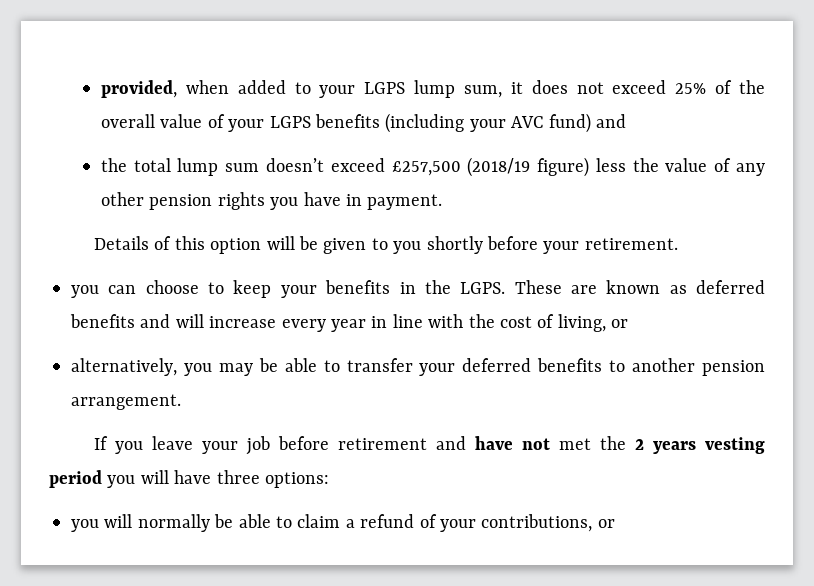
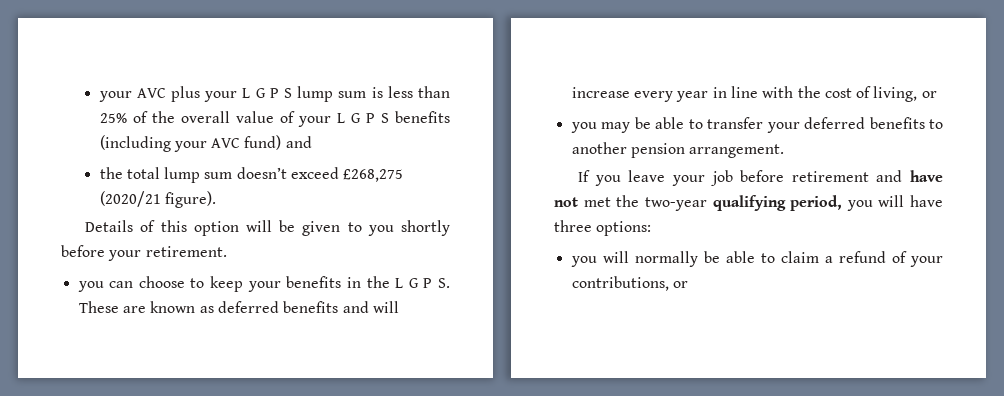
[100,80,667,98] provided, when added to your LGPS lump sum, it does not exceed -> [98,86,451,102] your AVC plus your L G P S lump sum is less than
[269,116,311,128] LGPS -> [336,113,389,123] L G P S
[391,157,766,177] [100,192,443,210] £257,500 (2018/19 figure) less the value of any other pension rights you have in payment. -> [343,169,404,182] [99,191,216,208] £268,275 (2020/21 figure).
[460,282,506,294] LGPS. -> [395,278,451,288] L G P S.
[71,358,177,376] alternatively, -> (937, 94) none
[634,437,765,454] [49,470,102,488] 2 years vesting period -> [644,195,843,211] two-year qualifying period,

